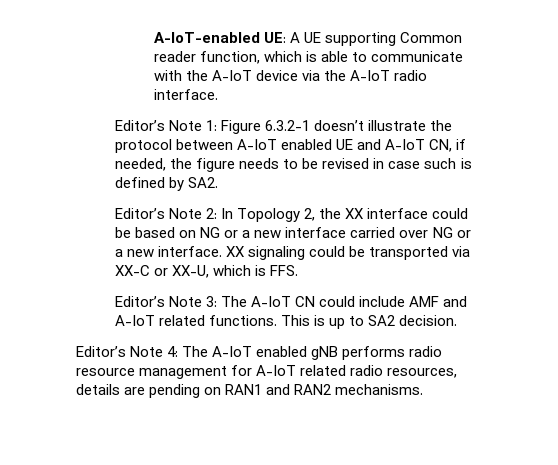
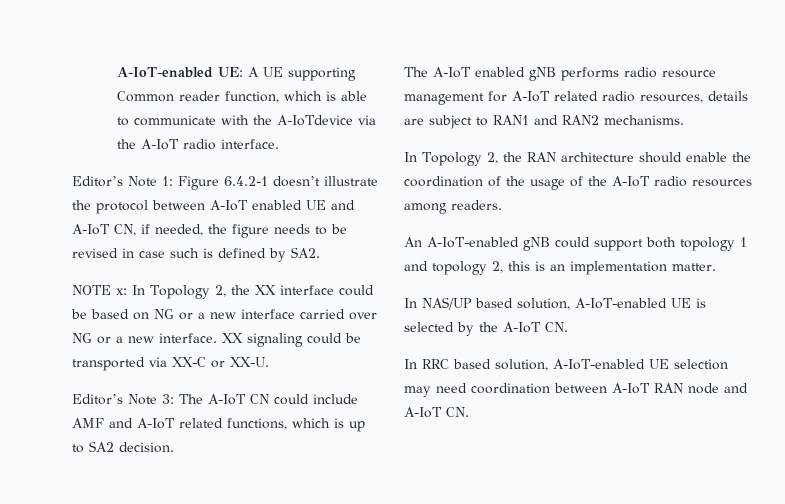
[212,70,299,81] A-IoT device -> [277,115,354,126] A-IoTdevice
[265,120,311,131] 6.3.2-1 -> [223,176,268,186] 6.4.2-1
[115,208,218,219] Editor’s Note 2: -> [71,285,127,295] NOTE x:
[172,265,299,278] XX-U, which is FFS. -> [229,357,269,367] XX-U.
[209,315,311,326] functions. This -> [226,418,330,430] functions, which
[76,346,179,357] Editor’s Note 4: -> (174, 447) none
[149,384,222,398] pending on -> [429,115,488,129] subject to
(424, 389) none -> [404,152,751,166] [404,176,752,190] [404,200,502,214] [404,237,747,251] [404,261,716,275] [404,297,706,310] [404,322,568,336] [404,359,728,371] [404,383,748,397] [404,407,469,418] // In Topology 2, the RAN architecture should enable the coordination of the usage of the A-IoT radio resources among readers. // An A-IoT-enabled gNB could support both topology 1 and topology 2, this is an implementation matter. // In NAS/UP based solution, A-IoT-enabled UE is selected by the A-IoT CN. // In RRC based solution, A-IoT-enabled UE selection may need coordination between A-IoT RAN node and A-IoT CN.

